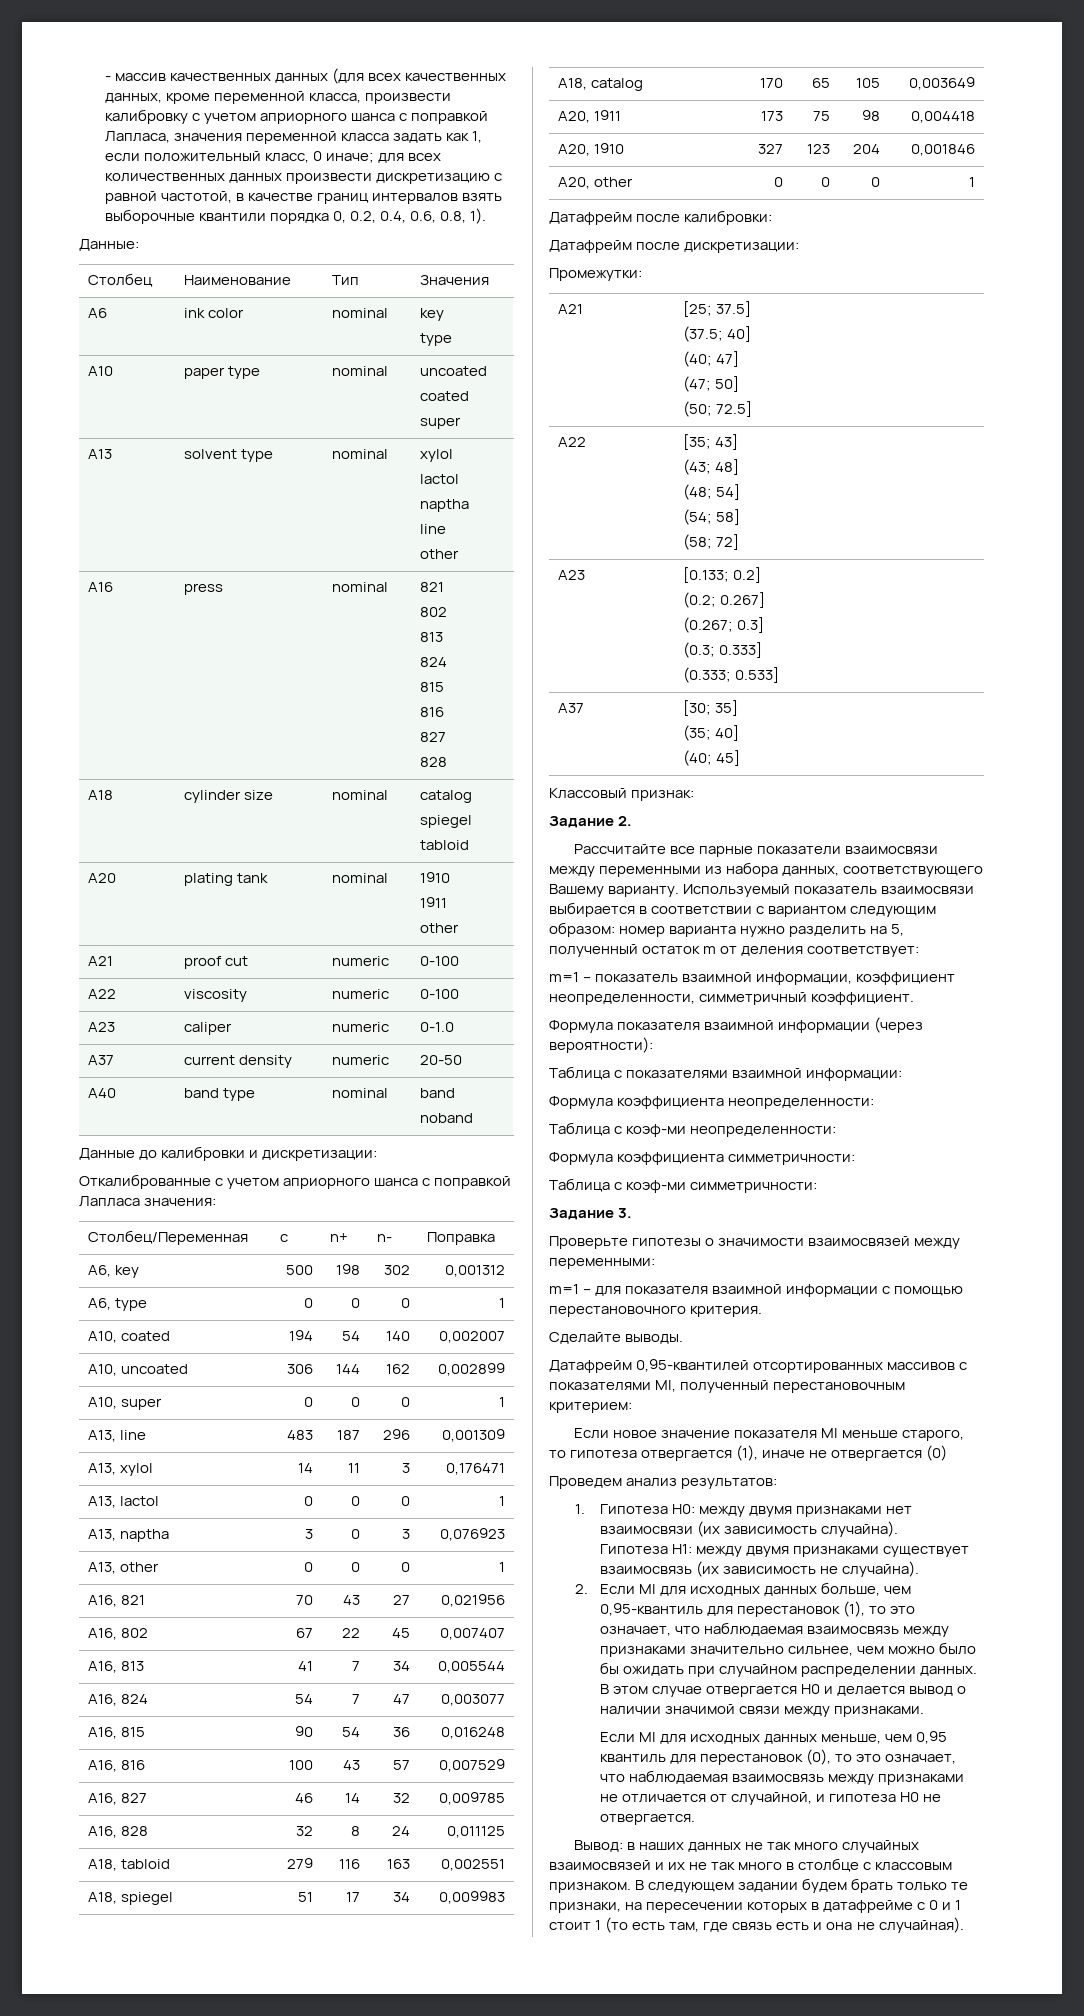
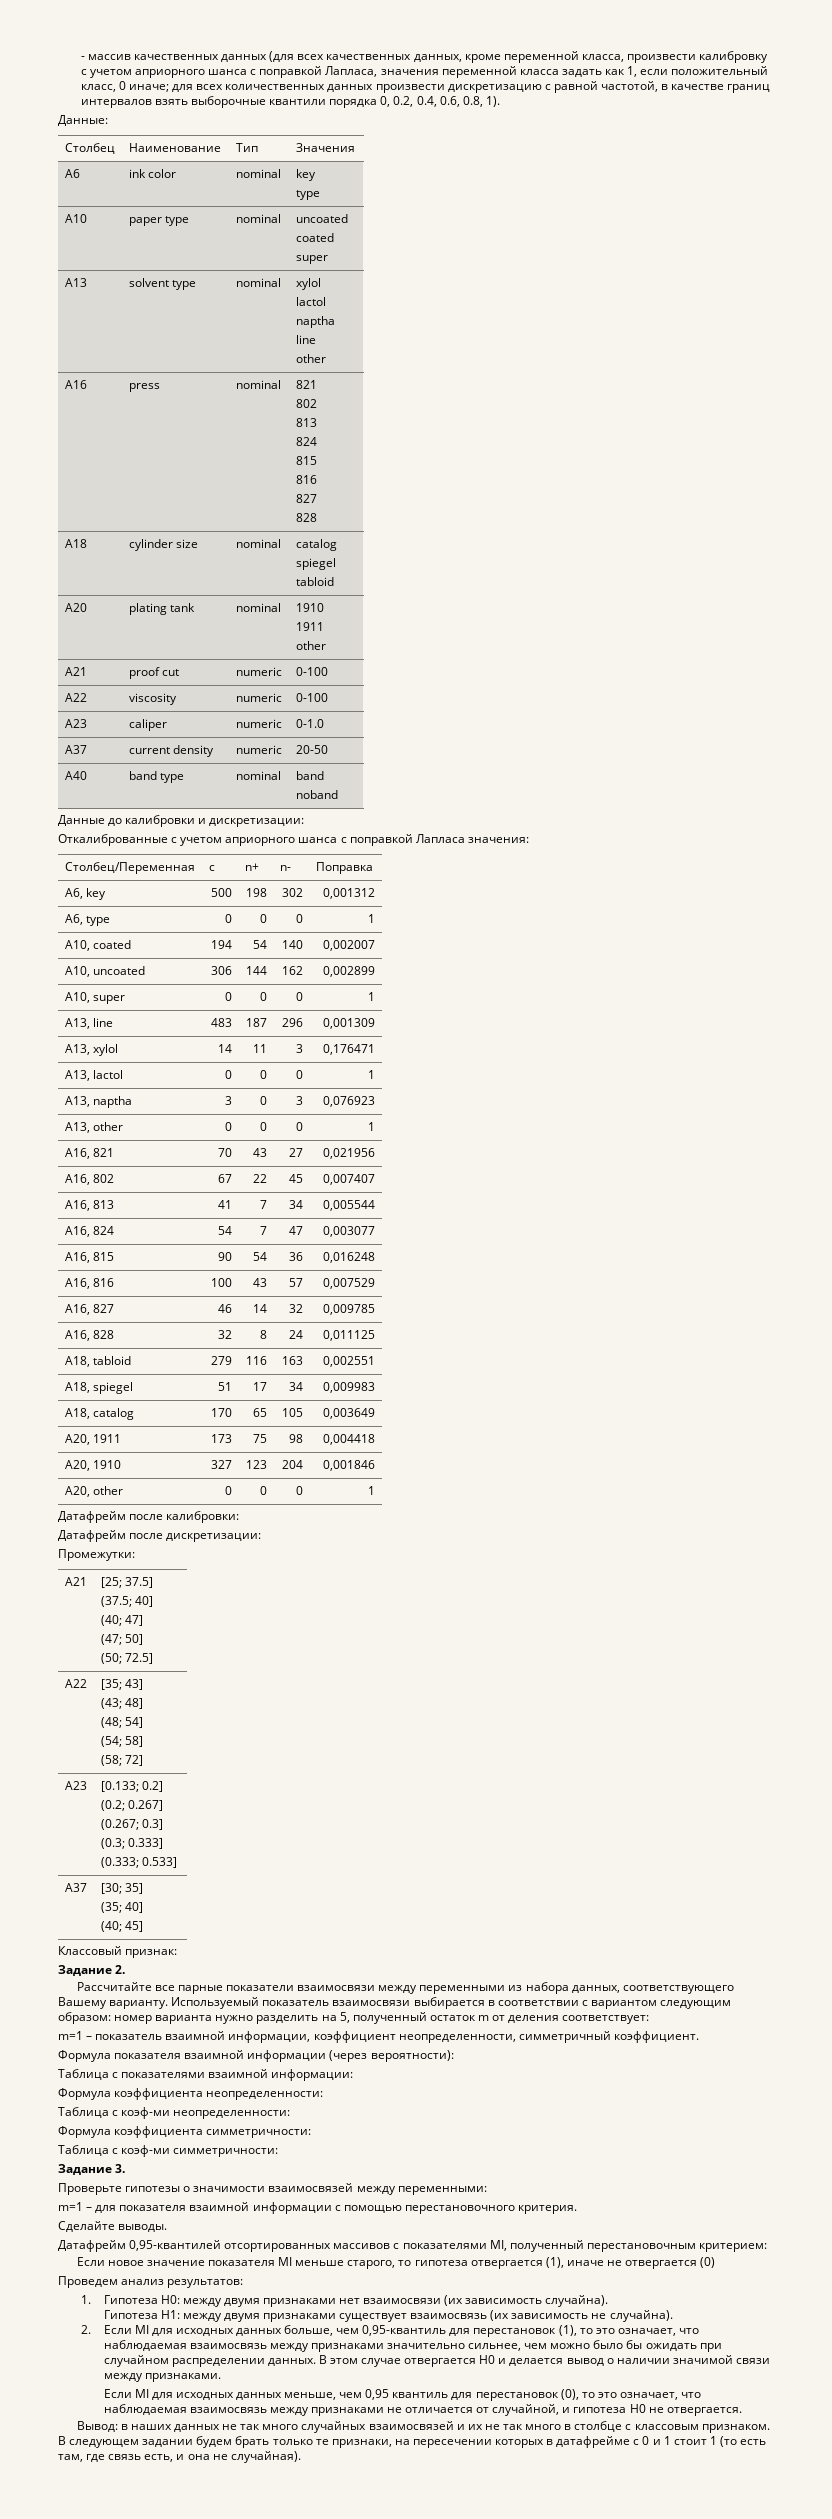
[776,1922,810,1930] есть -> [144,2454,174,2462] есть,

